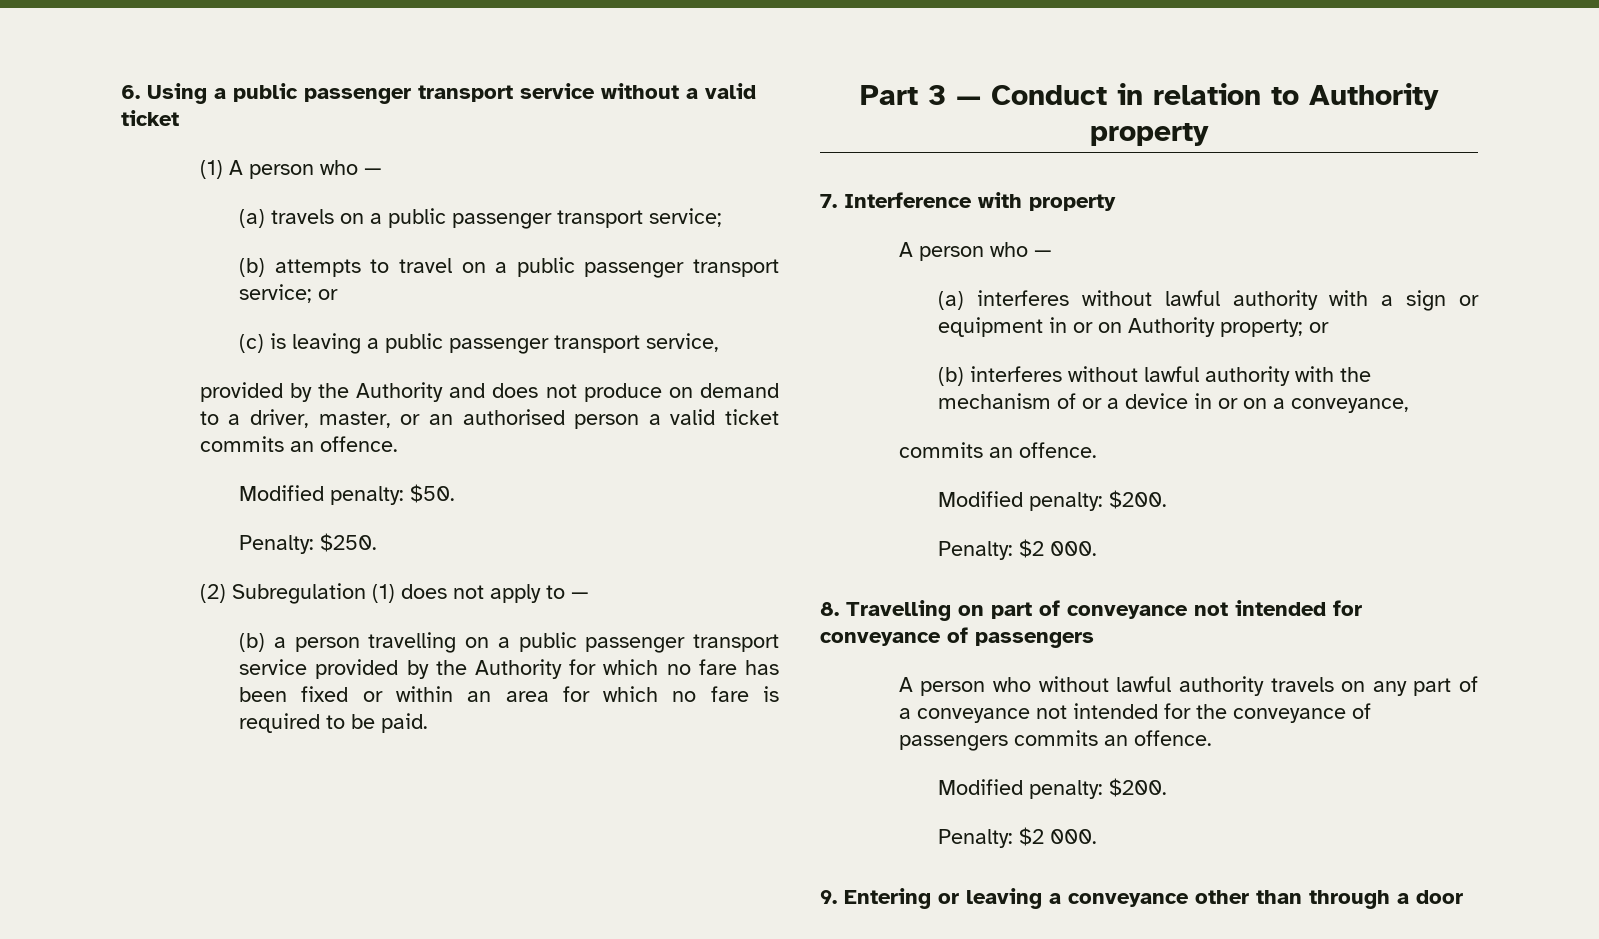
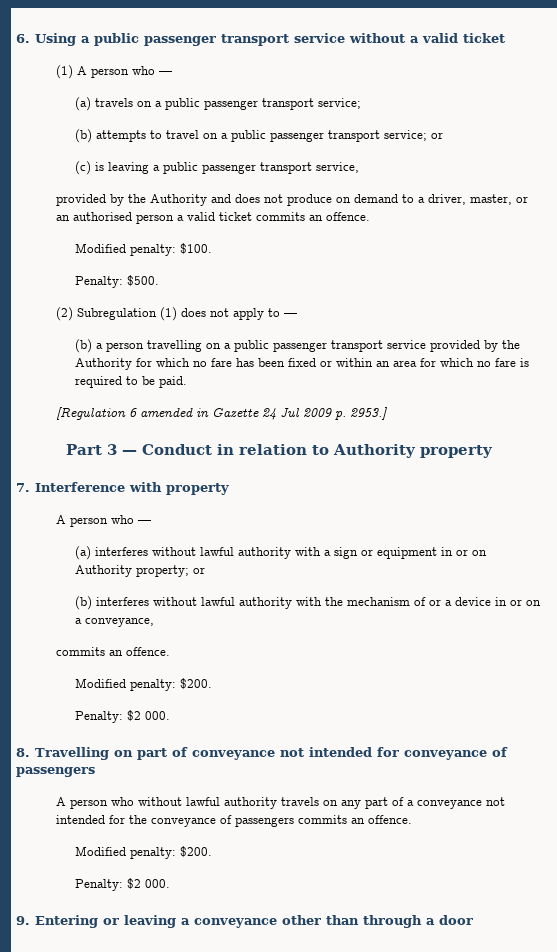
[410,484,456,503] [239,533,378,554] $50. // Penalty: $250. -> [180,243,213,254] [75,275,160,288] $100. // Penalty: $500.
(429, 723) none -> [55,407,387,420] // [Regulation 6 amended in Gazette 24 Jul 2009 p. 2953.]

